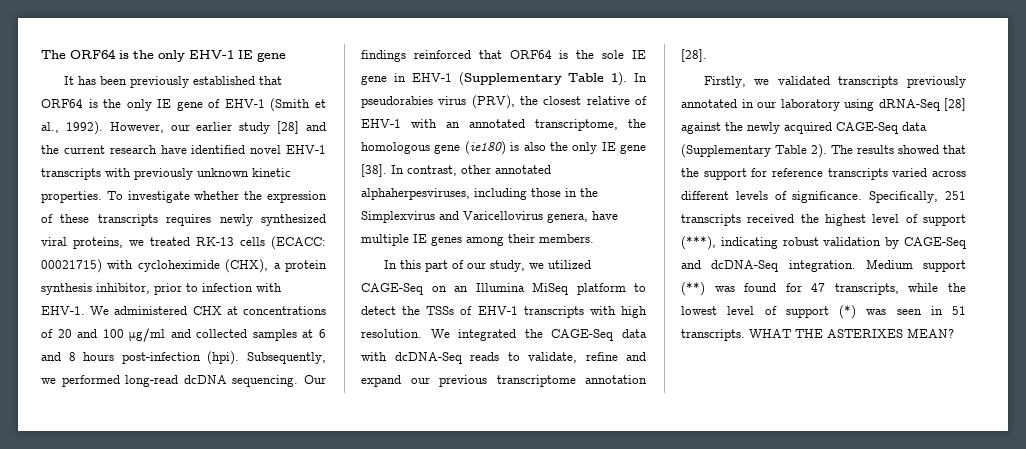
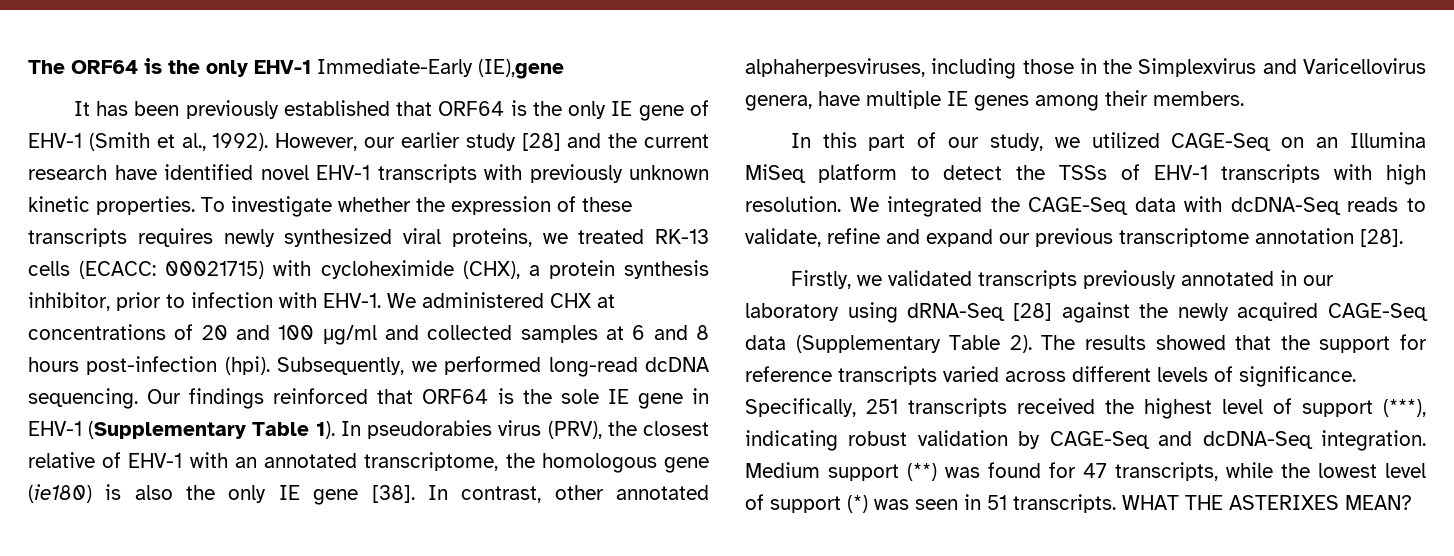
[238,50,286,62] IE gene -> [317,58,564,79] Immediate-Early (IE),gene

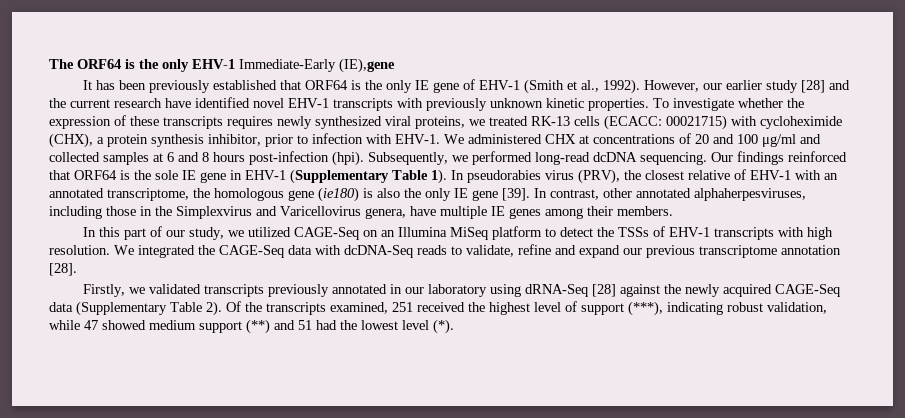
[371,485,415,503] [38]. -> [502,188,530,201] [39].
[1041,334,1427,353] [745,366,1356,387] [745,398,1007,417] The results showed that the support for reference transcripts varied across different levels of significance. Specifically, 251 transcripts -> [226,301,413,315] Of the transcripts examined, 251
[917,430,1426,451] [745,462,1426,481] [745,494,1412,513] validation by CAGE-Seq and dcDNA-Seq integration. Medium support (**) was found for 47 transcripts, while the lowest level of support (*) was seen in 51 transcripts. WHAT THE ASTERIXES MEAN? -> [767,302,827,314] [49,319,454,334] validation, while 47 showed medium support (**) and 51 had the lowest level (*).

